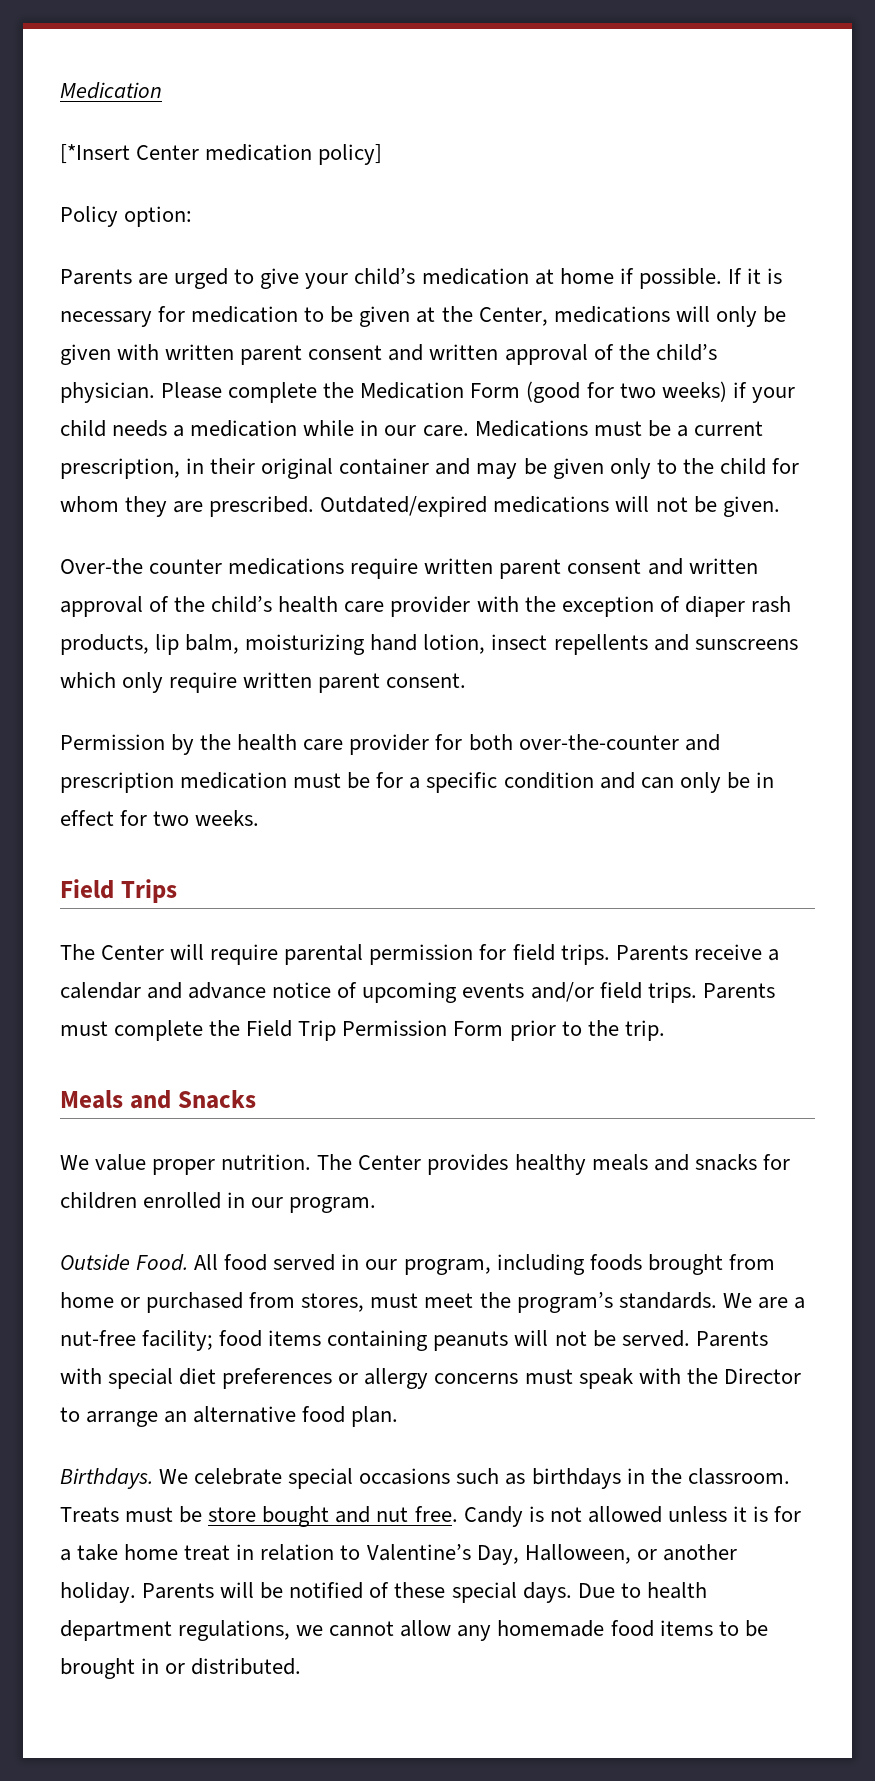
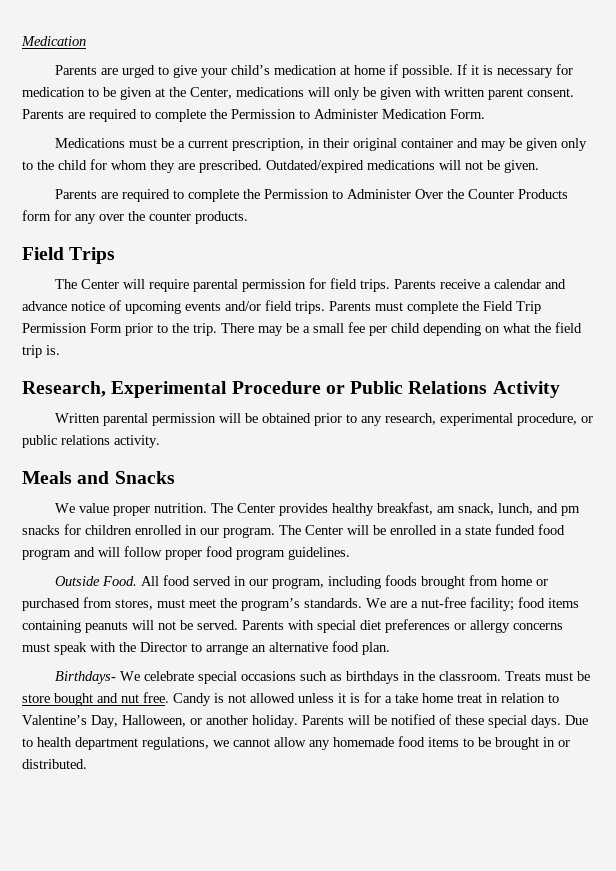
[60,82,162,99] [60,144,383,165] [60,206,193,227] Medication // [*Insert Center medication policy] // Policy option: -> [21,36,86,46] Medication
[308,344,717,365] [60,381,795,403] [60,420,469,437] consent and written approval of the child’s physician. Please complete the Medication Form (good for two weeks) if your child needs a medication while in our care. -> [527,88,574,97] [22,109,485,122] consent. Parents are required to complete the Permission to Administer Medication Form. //
[60,558,758,579] [60,596,791,617] [60,634,798,655] [60,672,467,693] [60,734,720,755] [60,772,774,793] [60,810,260,826] Over-the counter medications require written parent consent and written approval of the child’s health care provider with the exception of diaper rash products, lip balm, moisturizing hand lotion, insect repellents and sunscreens which only require written parent consent. // Permission by the health care provider for both over-the-counter and prescription medication must be for a specific condition and can only be in effect for two weeks. -> [55,189,569,202] [22,210,248,224] Parents are required to complete the Permission to Administer Over the Counter Products form for any over the counter products.
(665, 1030) none -> [221,322,582,336] [22,345,60,358] [22,381,560,398] [55,413,594,426] [22,435,160,448] There may be a small fee per child depending on what the field trip is. // Research, Experimental Procedure or Public Relations Activity // Written parental permission will be obtained prior to any research, experimental procedure, or public relations activity.
[591,1154,689,1171] meals and -> [377,502,581,516] breakfast, am snack, lunch, and pm
(377, 1205) none -> [279,524,565,535] [22,546,350,560] The Center will be enrolled in a state funded food program and will follow proper food program guidelines.
[60,1468,153,1489] Birthdays. -> [55,671,117,684] Birthdays-

